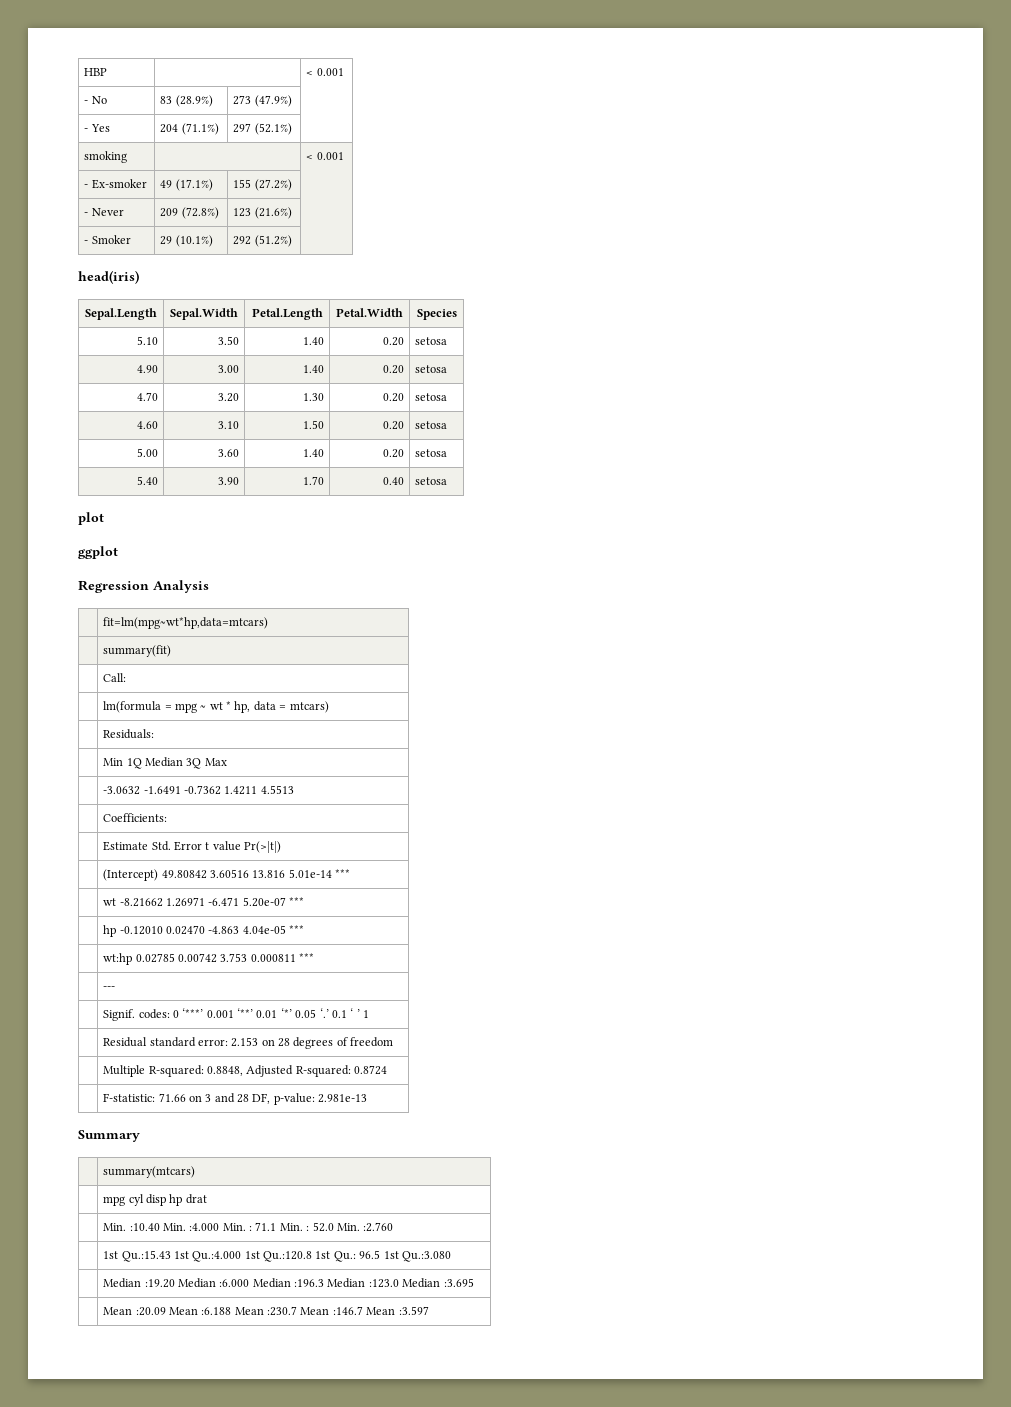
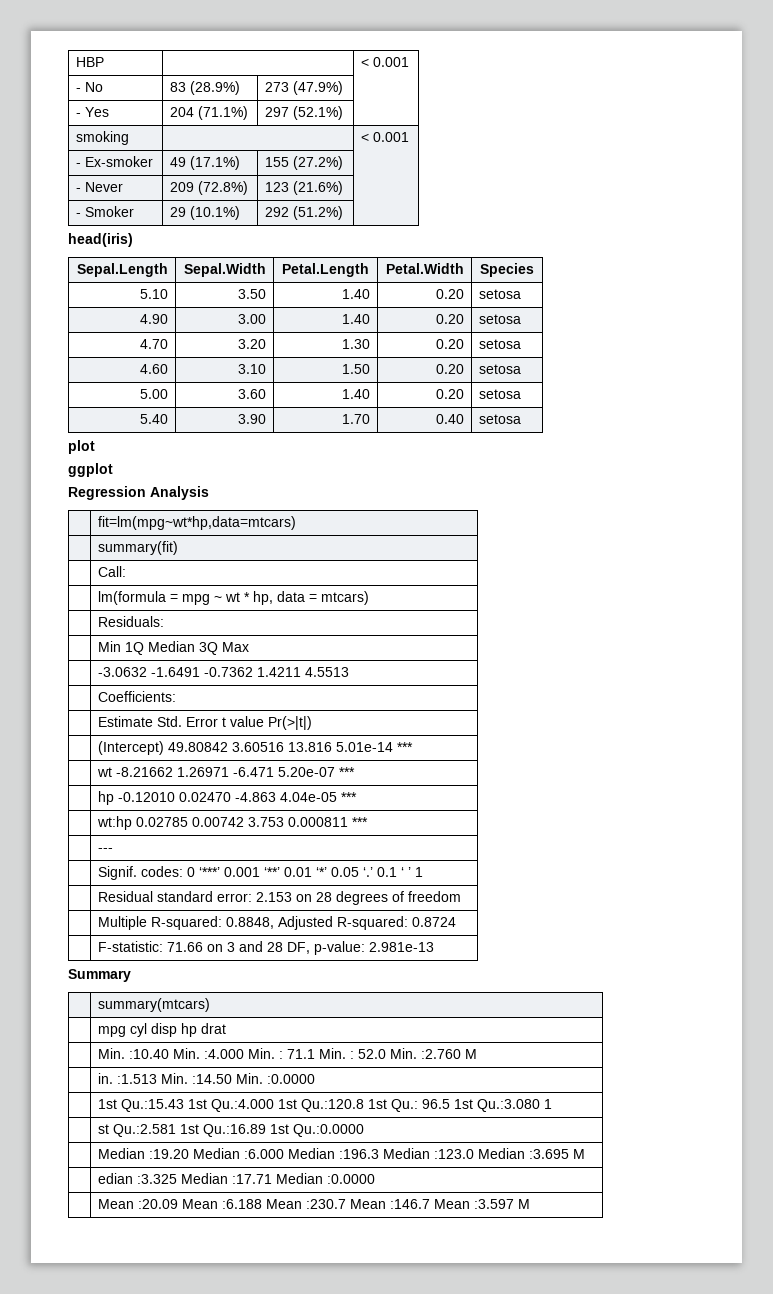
(394, 1227) none -> [464,1049,477,1059] [97,1073,315,1084] M // | in. :1.513 Min. :14.50 Min. :0.0000
(451, 1256) none -> [543,1099,552,1109] [97,1124,364,1137] 1 // | st Qu.:2.581 1st Qu.:16.89 1st Qu.:0.0000
(474, 1282) none -> [572,1149,585,1159] [97,1173,375,1184] M // | edian :3.325 Median :17.71 Median :0.0000
(429, 1310) none -> [517,1199,530,1209] M

